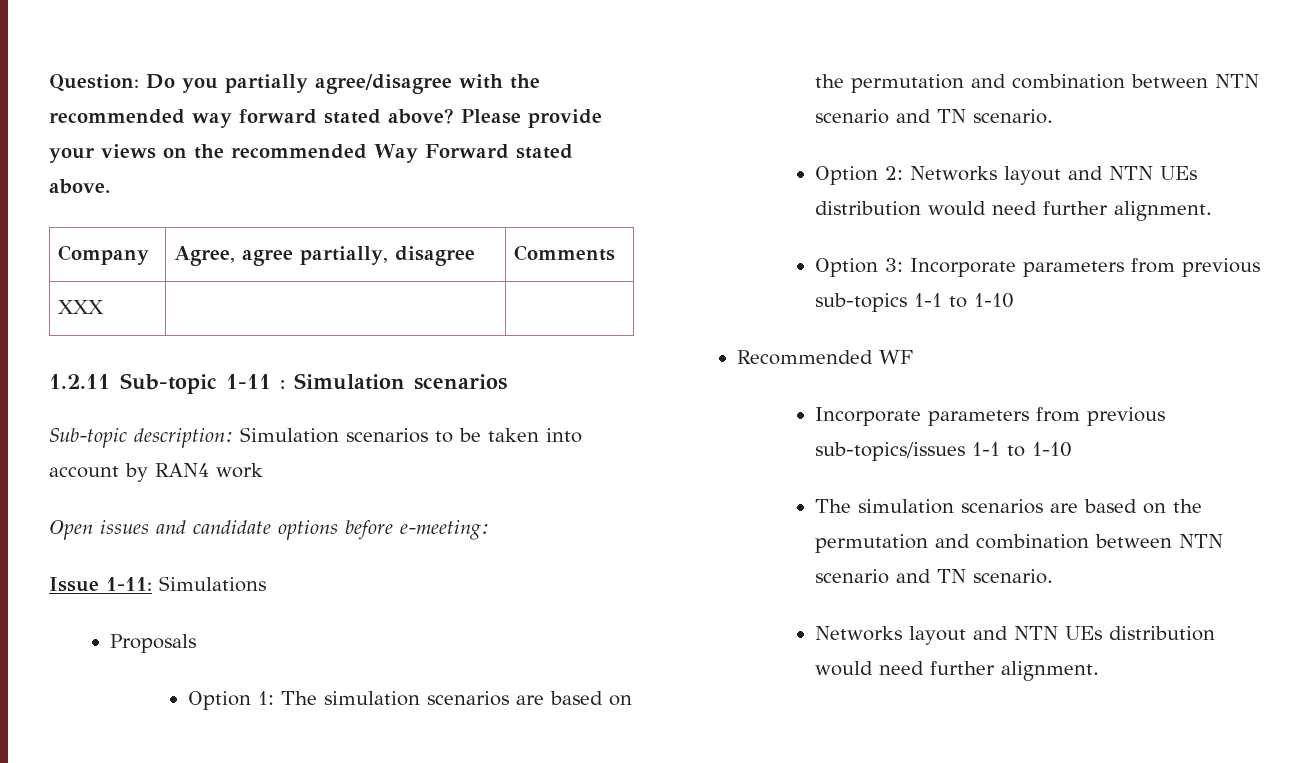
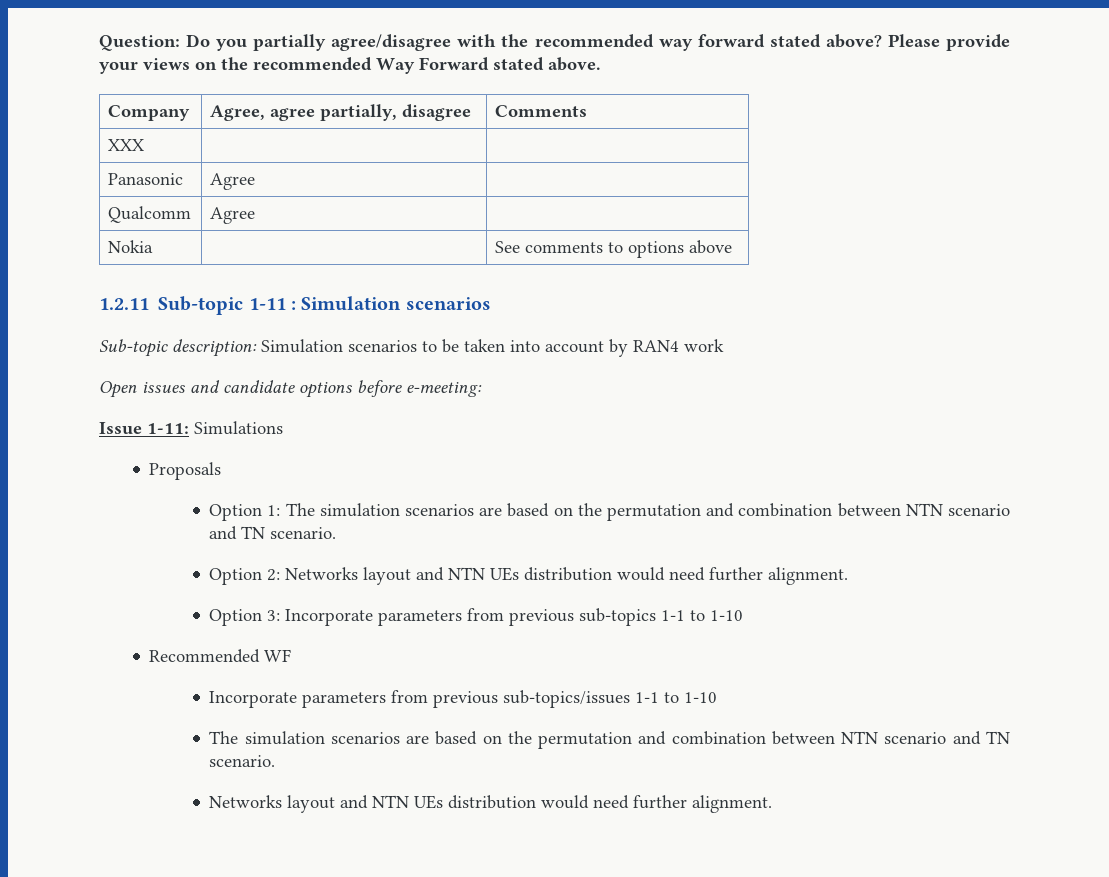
(104, 307) none -> [108,173,184,185] [210,173,256,190] [108,206,192,223] [210,207,256,224] [108,240,154,253] [495,240,733,258] // Panasonic | Agree | // Qualcomm | Agree | // Nokia | | See comments to options above

